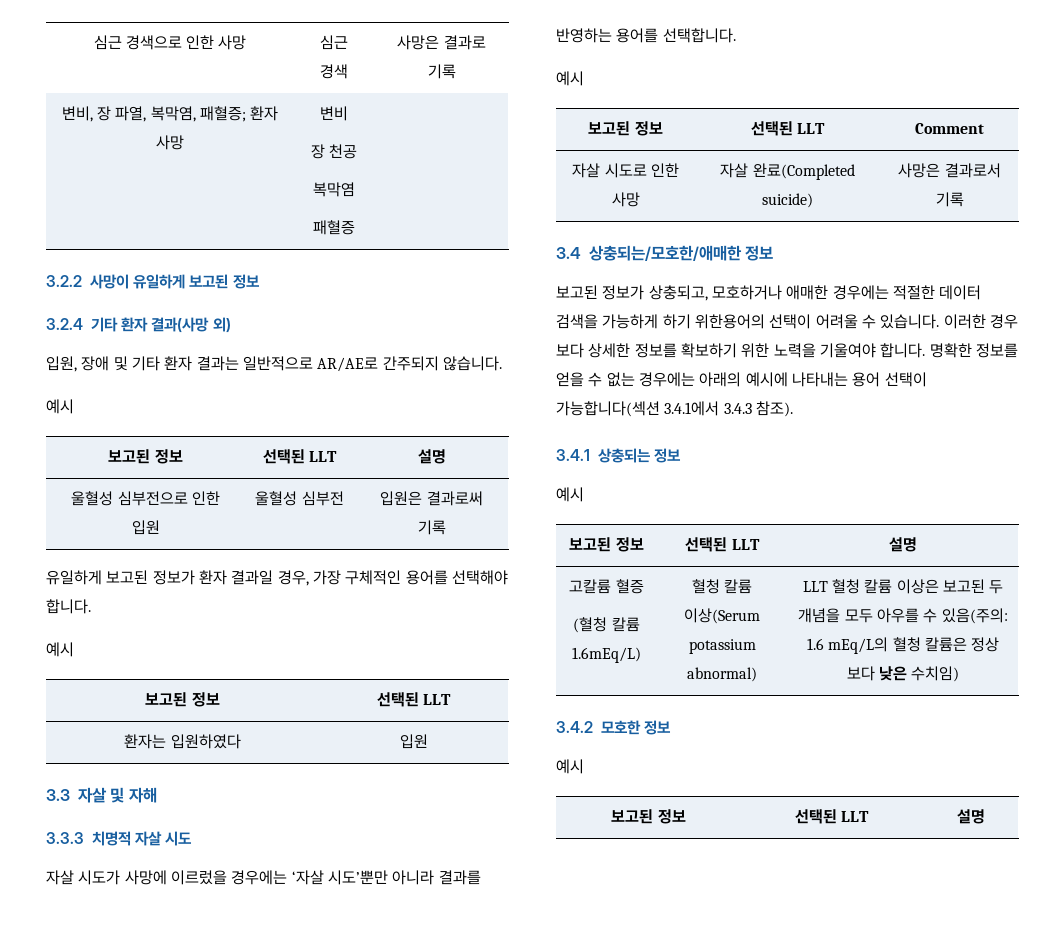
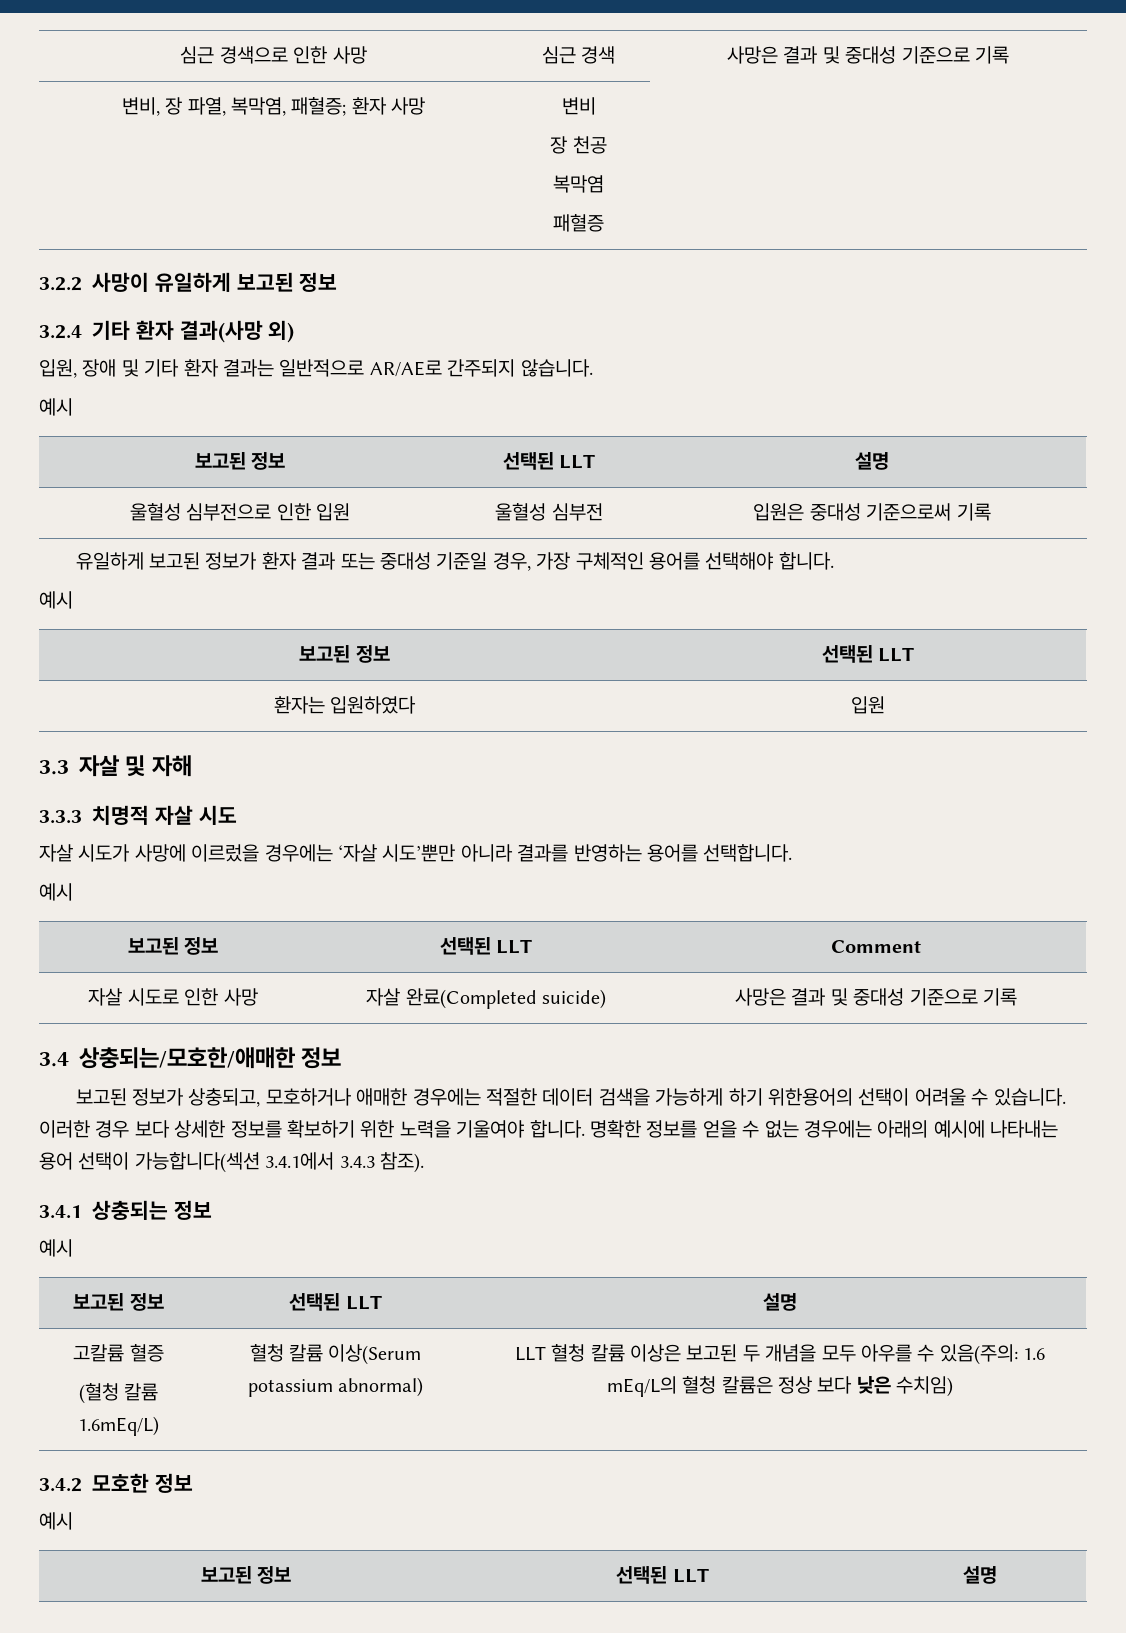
[443,35,486,50] 결과로 -> [783,46,970,64] 결과 및 중대성 기준으로
[426,491,483,506] 결과로써 -> [809,503,952,521] 중대성 기준으로써
[231,570,274,585] 결과일 -> [301,552,488,570] 결과 또는 중대성 기준일
[944,163,1001,178] 결과로서 -> [791,988,978,1006] 결과 및 중대성 기준으로

